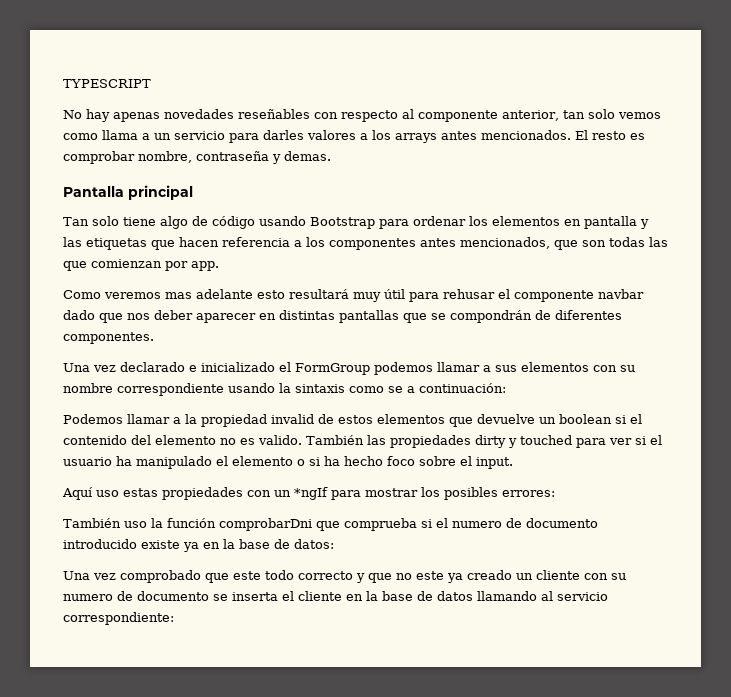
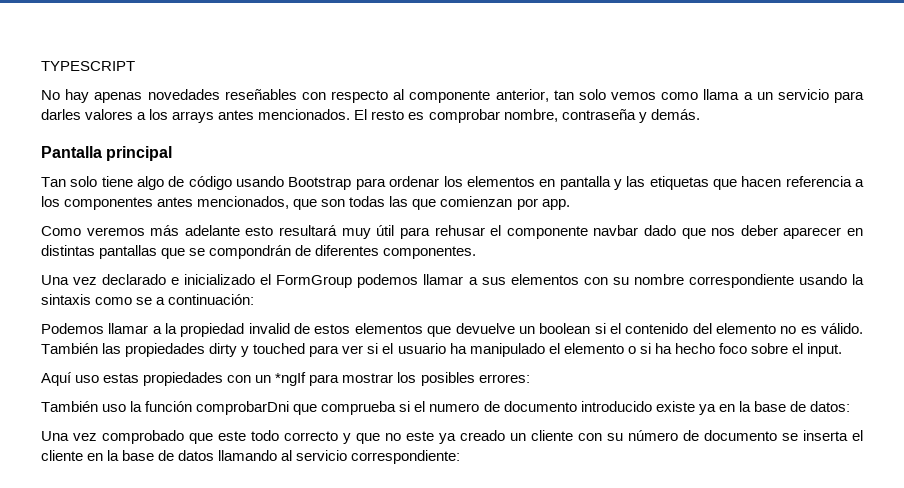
[284,151,331,161] demas. -> [650,109,700,120] demás.
[165,292,192,299] mas -> [150,225,180,236] más
[258,435,302,445] valido. -> [821,323,864,334] válido.
[63,594,113,601] numero -> [628,430,678,441] número

